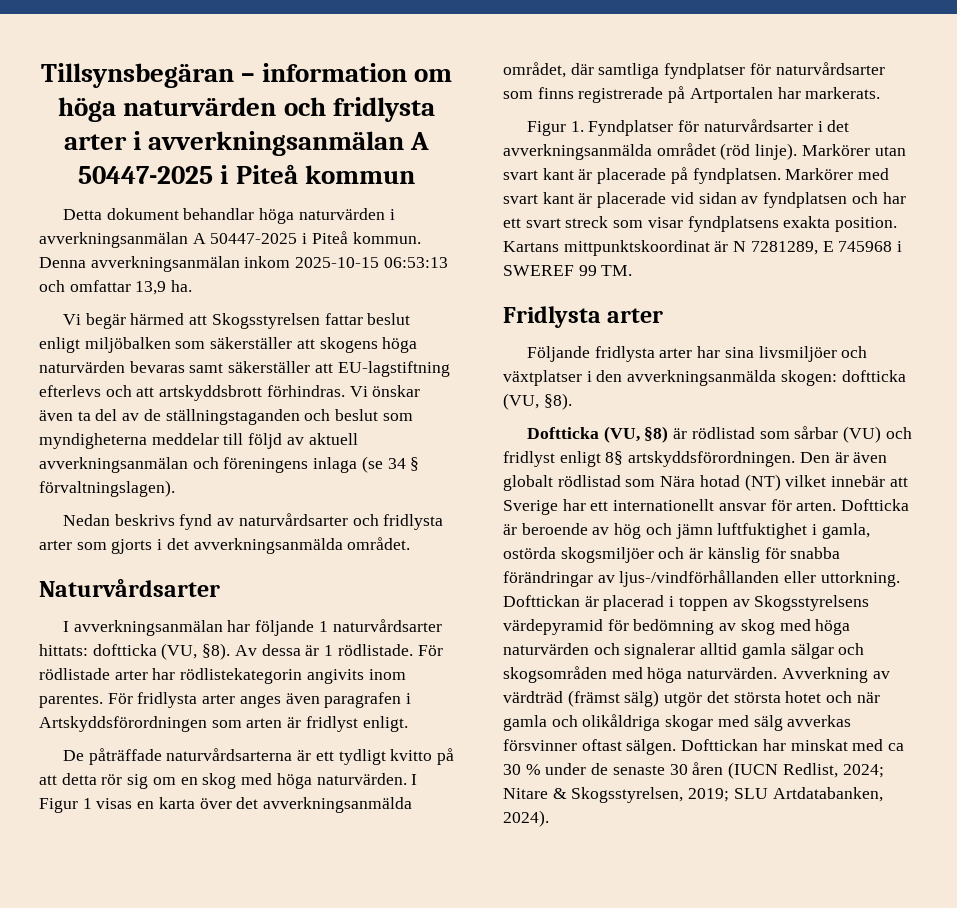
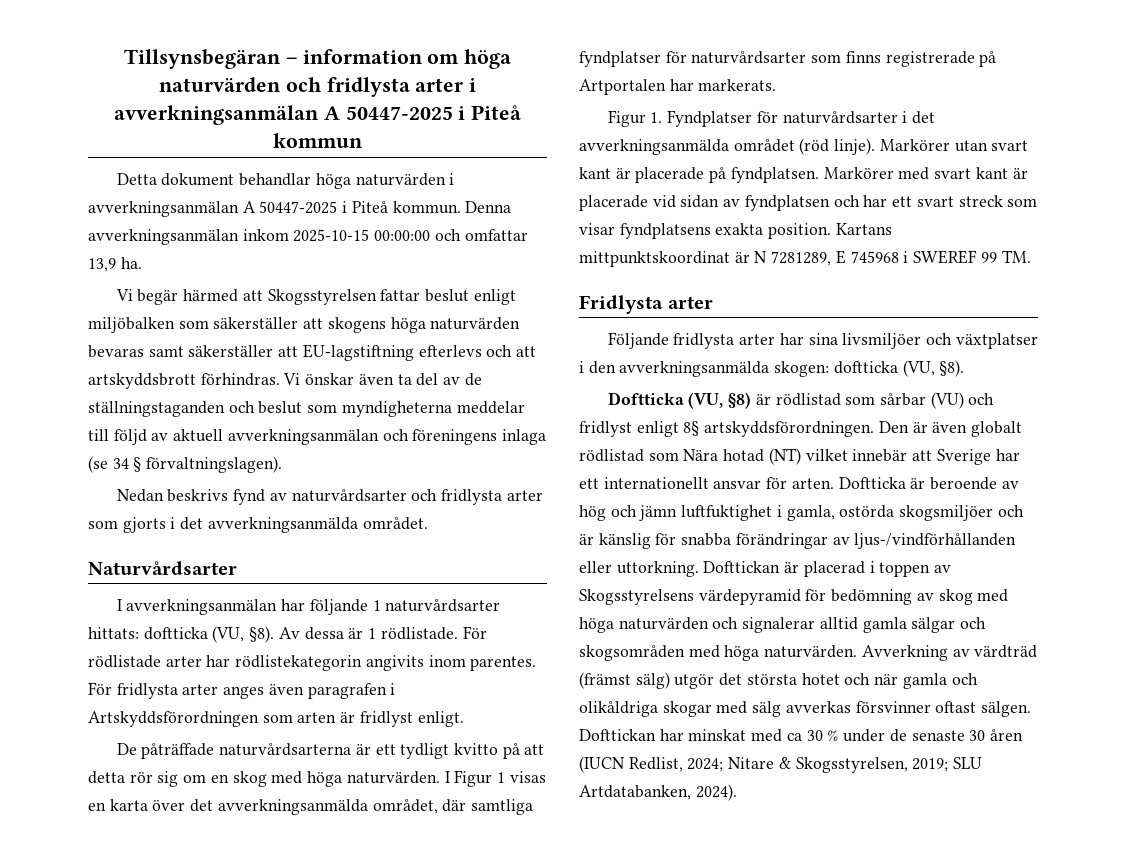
[383,257,448,268] 06:53:13 -> [374,230,431,241] 00:00:00

